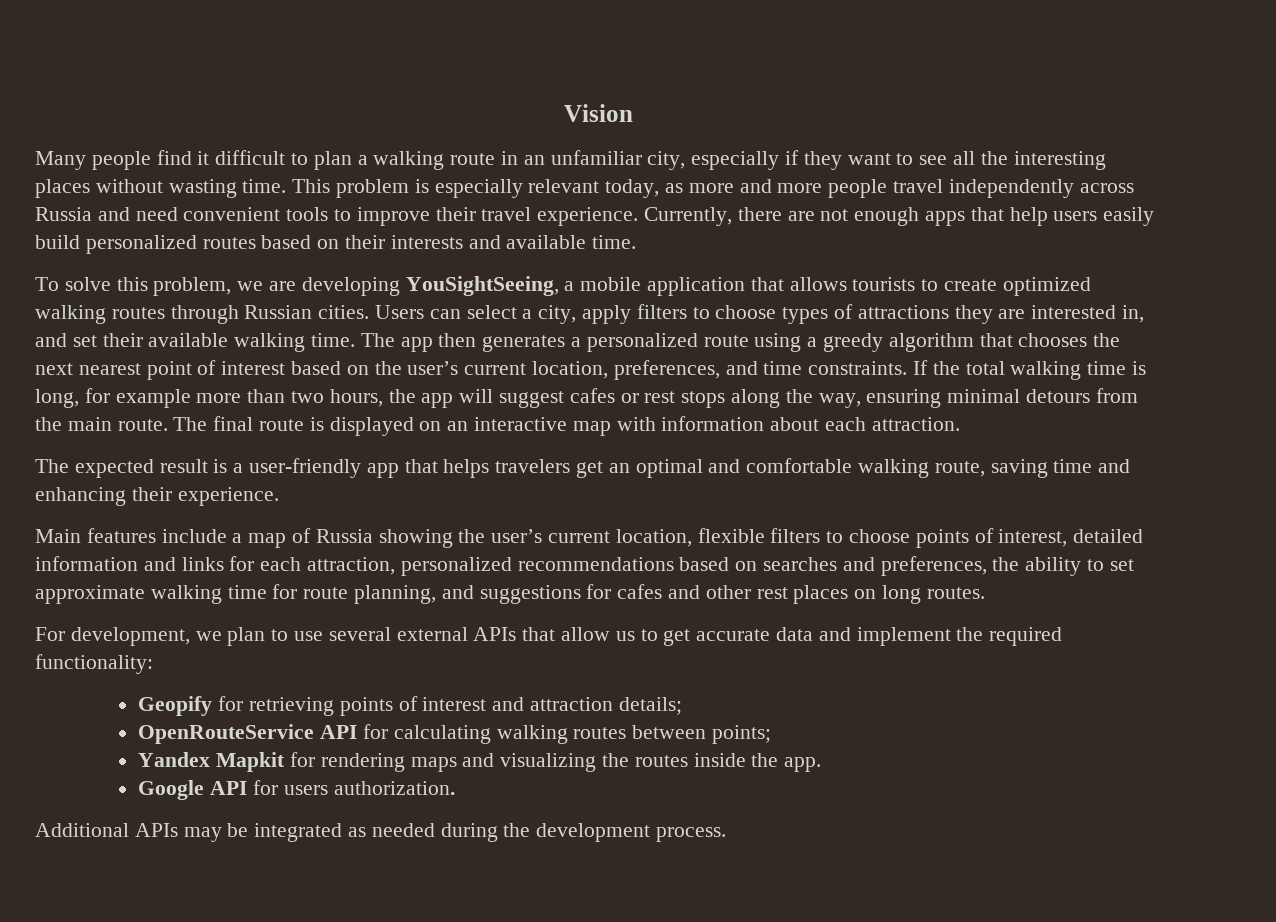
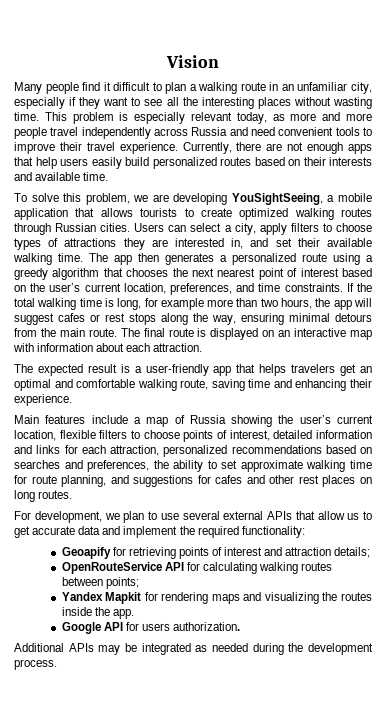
[138,696,213,716] Geopify -> [61,547,111,559] Geoapify

